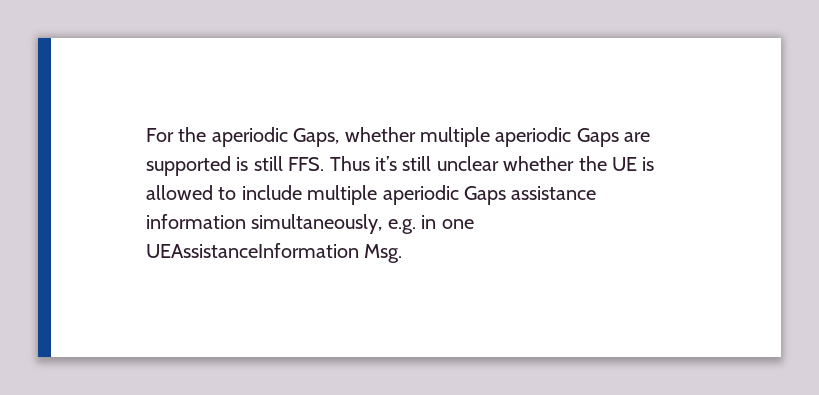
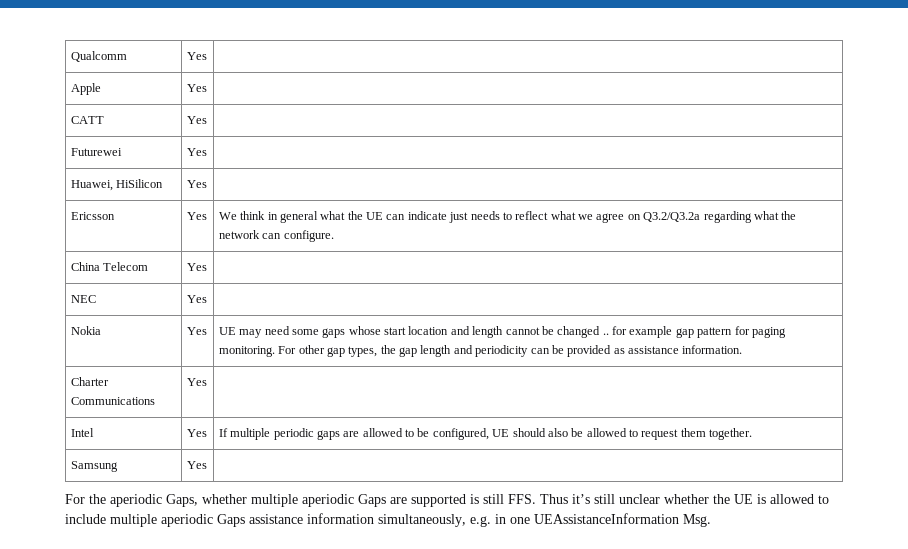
(146, 135) none -> [70,51,127,62] [186,52,207,60] [70,83,101,95] [186,84,207,92] [70,116,104,124] [186,116,207,124] [70,148,122,156] [186,148,207,156] [70,179,164,191] [186,180,207,188] [70,212,115,220] [186,212,207,220] [218,211,797,223] [218,230,334,242] [70,262,149,271] [186,263,207,271] [70,295,96,303] [186,295,207,303] [70,326,101,335] [186,327,207,335] [218,326,786,338] [218,345,743,357] [70,377,109,386] [70,397,155,405] [186,378,207,386] [70,428,94,437] [186,429,207,437] [218,428,753,440] [70,461,118,472] [186,461,207,469] Qualcomm | Yes | // Apple | Yes | // CATT | Yes | // Futurewei | Yes | // Huawei, HiSilicon | Yes | // Ericsson | Yes | We think in general what the UE can indicate just needs to reflect what we agree on Q3.2/Q3.2a regarding what the network can configure. // China Telecom | Yes | // NEC | Yes | // Nokia | Yes | UE may need some gaps whose start location and length cannot be changed .. for example gap pattern for paging monitoring. For other gap types, the gap length and periodicity can be provided as assistance information. // Charter Communications | Yes | // Intel | Yes | If multiple periodic gaps are allowed to be configured, UE should also be allowed to request them together. // Samsung | Yes | //

